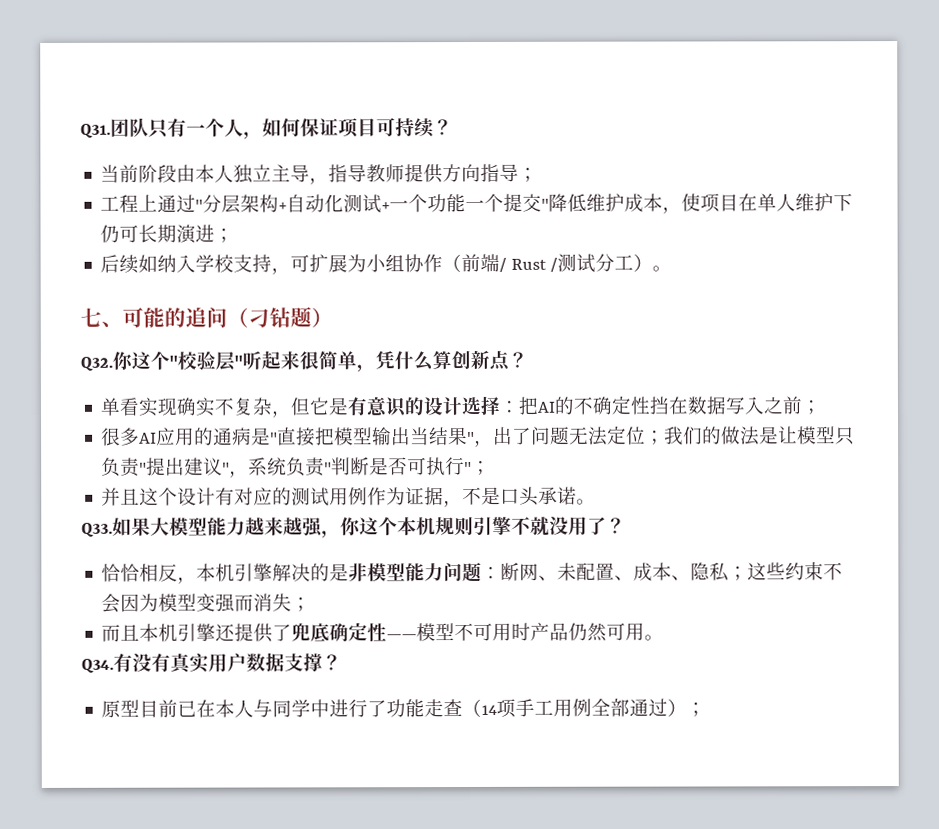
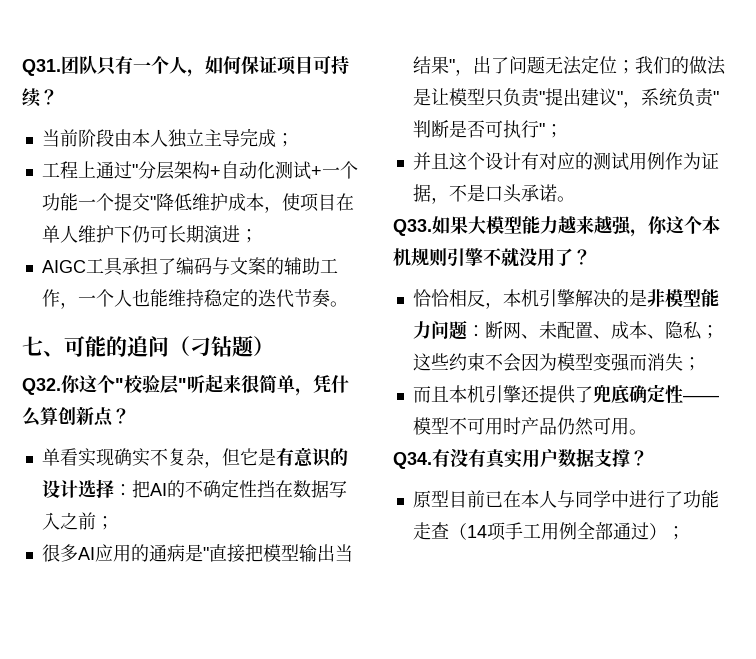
[309,163,520,185] ，指导教师提供方向指导 -> [239,128,276,147] 完成
[100,253,654,275] 后续如纳入学校支持，可扩展为小组协作（前端/ Rust /测试分工） -> [41,257,338,276] [41,288,330,309] AIGC工具承担了编码与文案的辅助工作，一个人也能维持稳定的迭代节奏

